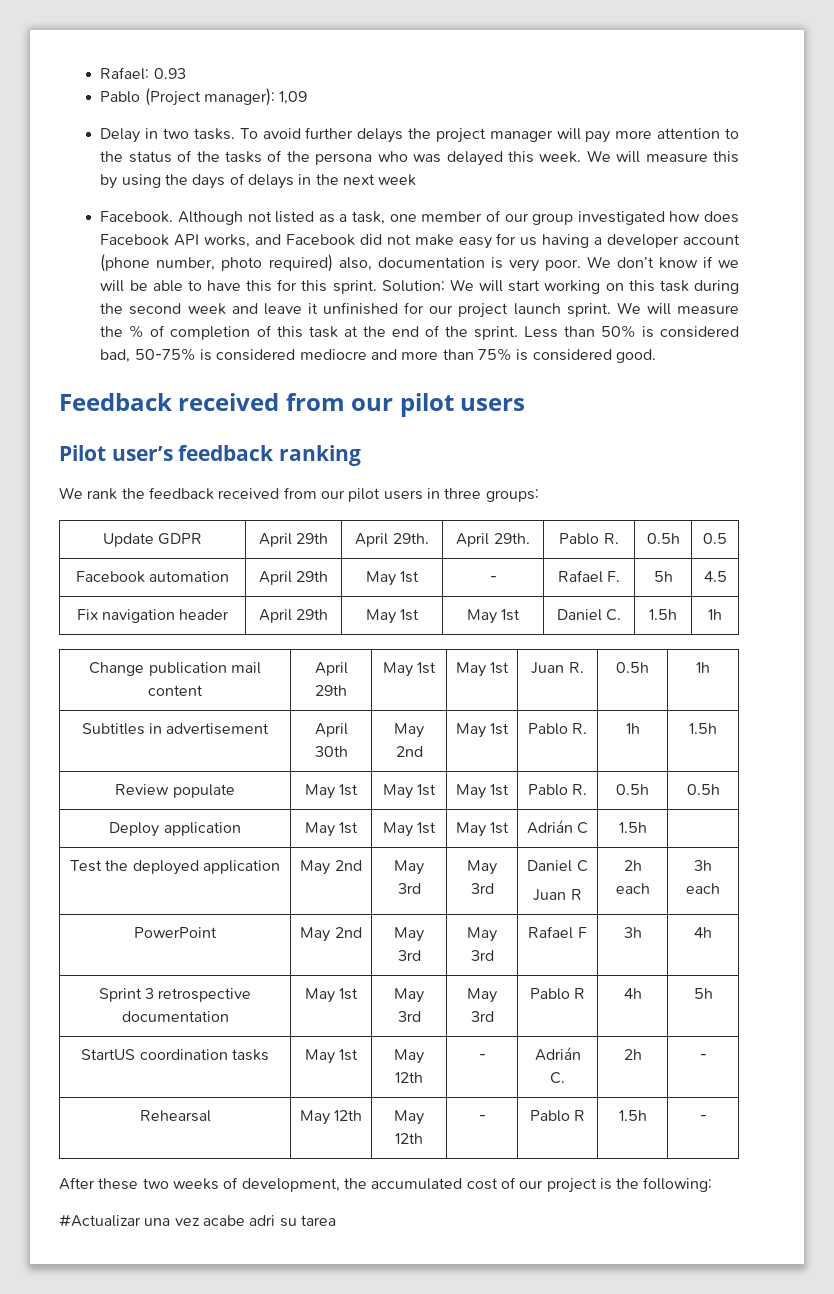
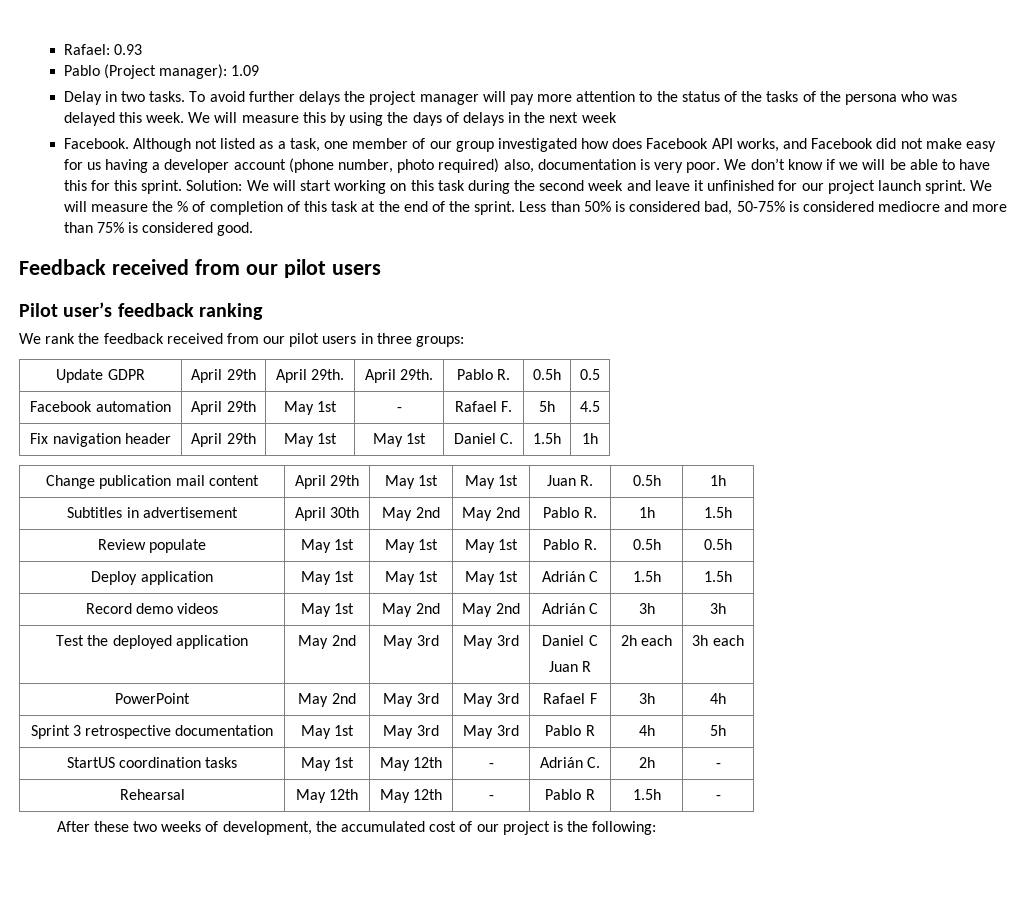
[279,91,308,105] 1,09 -> [231,65,260,76] 1.09
[490,723,510,735] 1st -> [495,507,520,518] 2nd
(647, 827) none -> [704,571,732,582] [85,603,219,614] [300,603,355,617] [382,603,440,617] [462,603,520,617] [541,603,599,614] [638,603,655,614] [710,603,726,614] 1.5h // Record demo videos | May 1st | May 2nd | May 2nd | Adrián C | 3h | 3h
[59,1214,336,1227] // #Actualizar una vez acabe adri su tarea -> (657, 828) none

